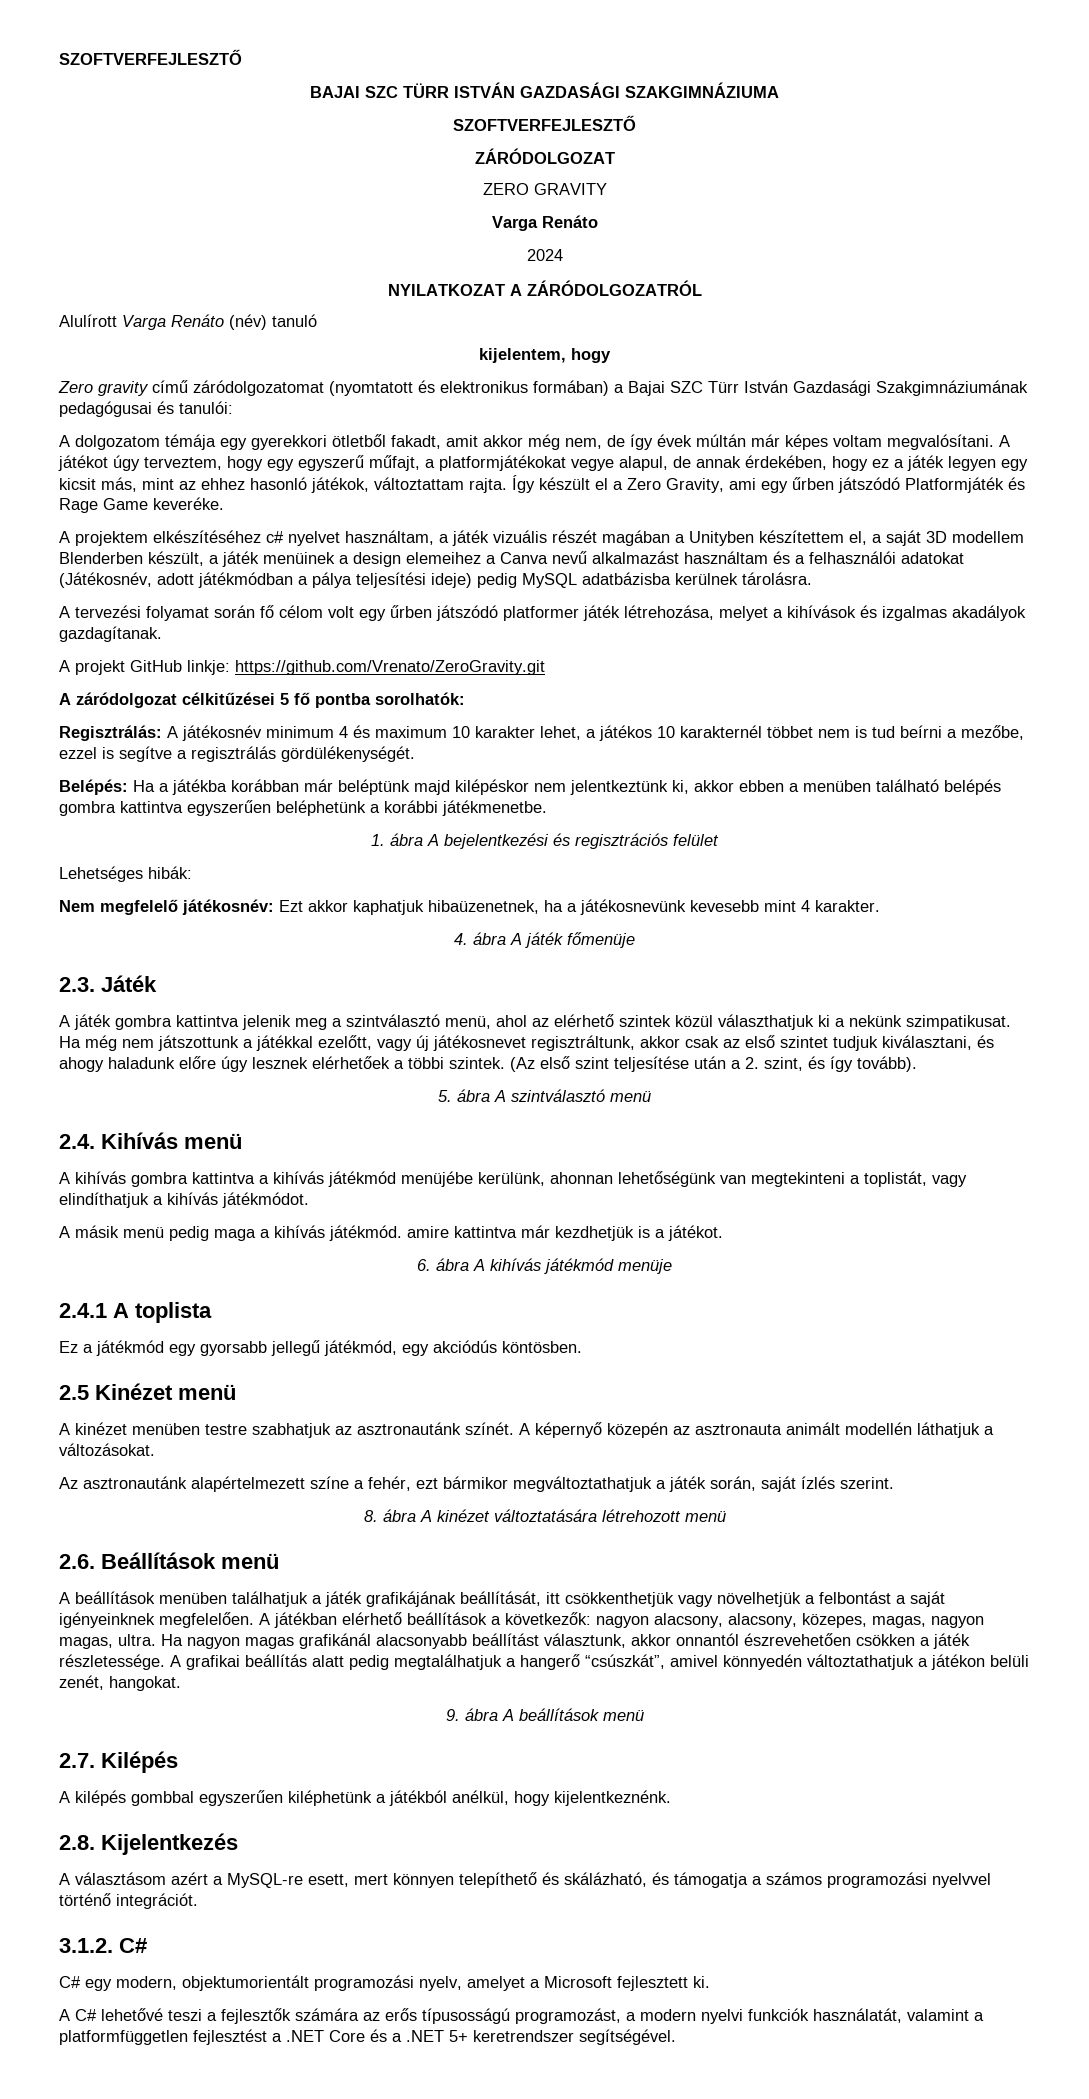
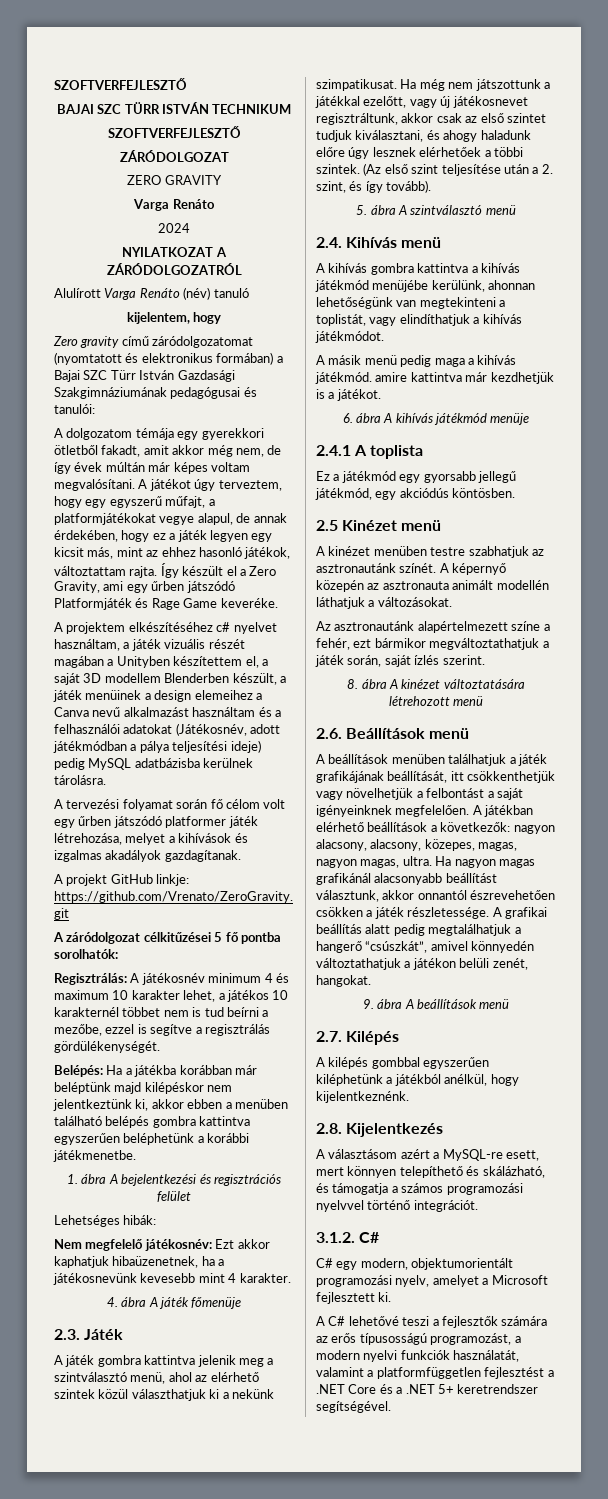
[520,82,779,98] GAZDASÁGI SZAKGIMNÁZIUMA -> [212,104,292,114] TECHNIKUM

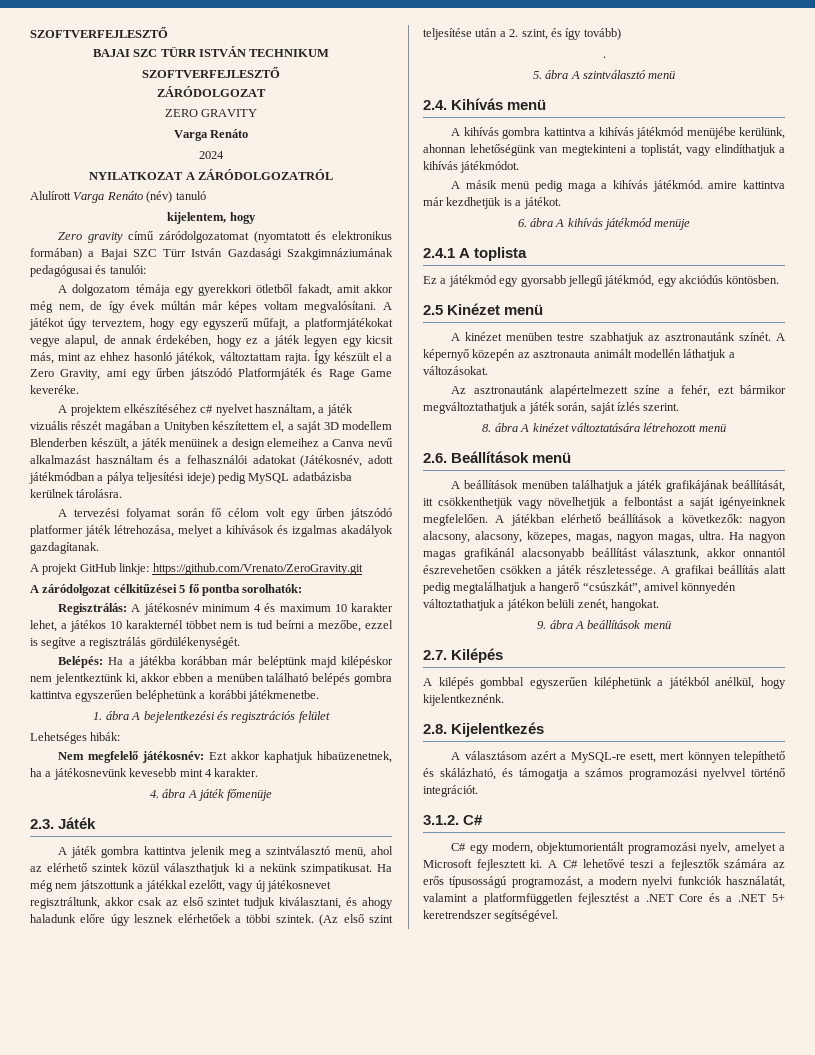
[386,180,432,193] tovább). -> [583,28,621,40] [602,56,606,58] tovább) // .
(392, 1297) // -> (543, 863) none

